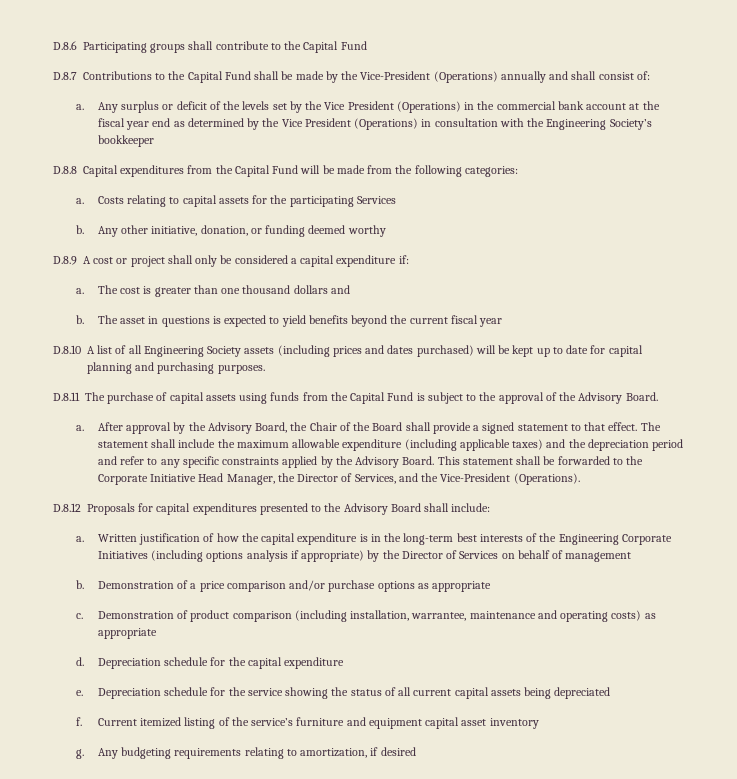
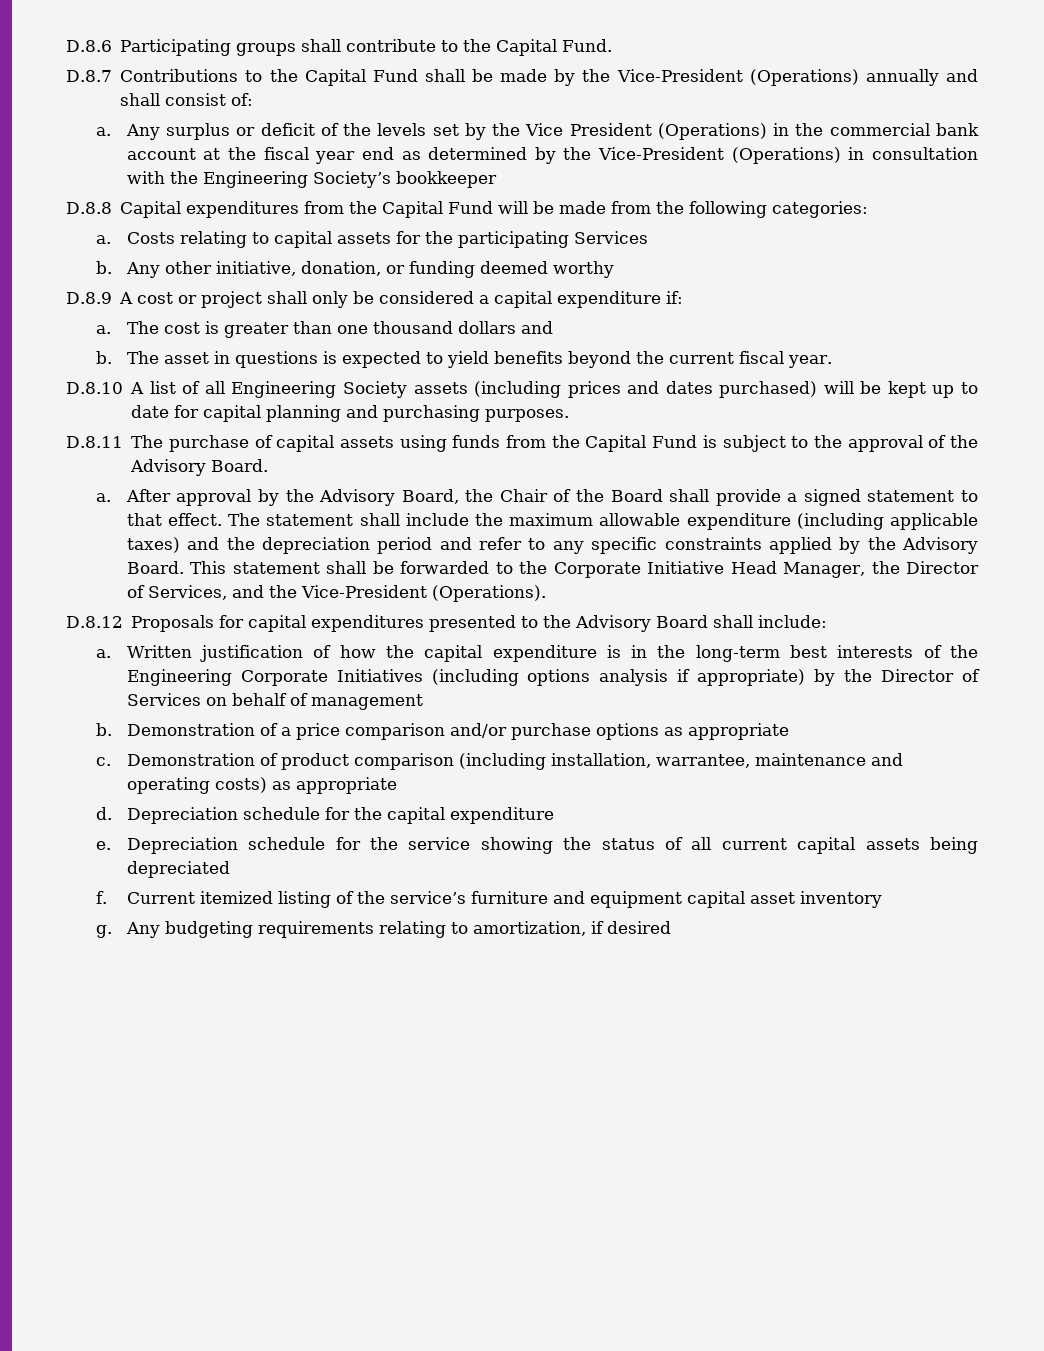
[340,41,367,50] Fund -> [562,39,613,52] Fund.
[281,118,351,127] Vice President -> [598,147,725,160] Vice-President
[479,318,503,327] year -> [787,355,832,368] year.

